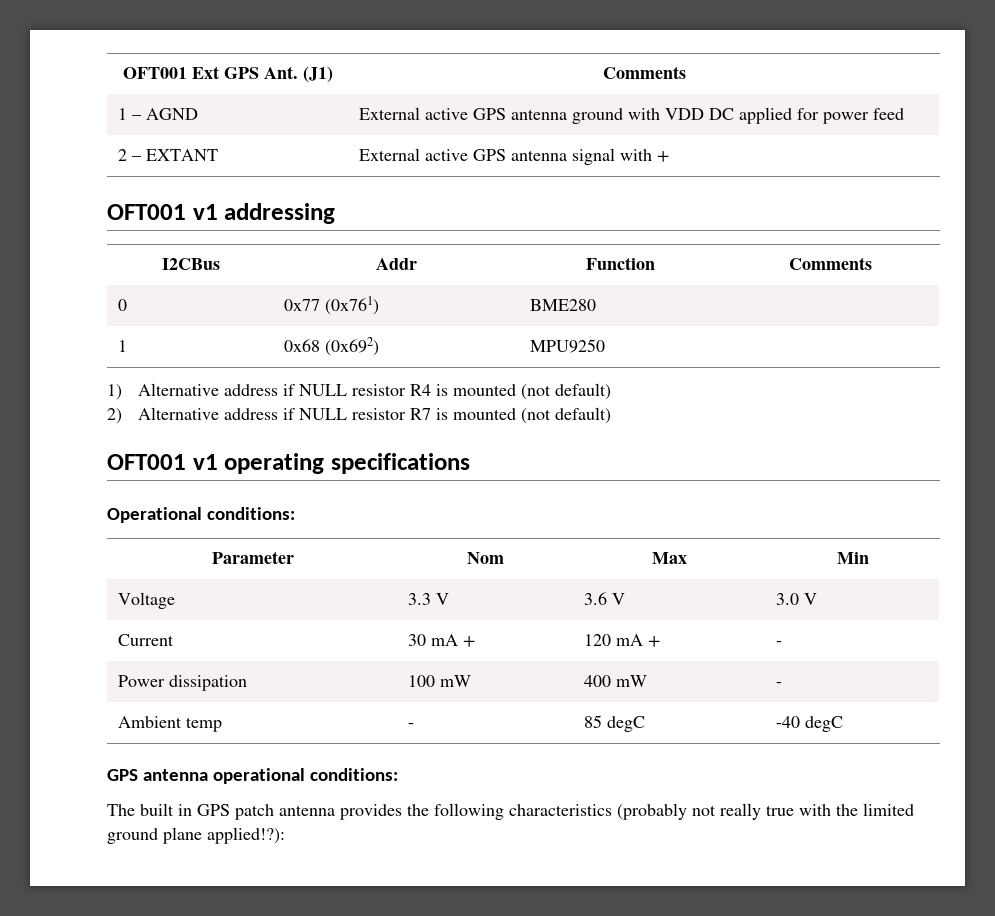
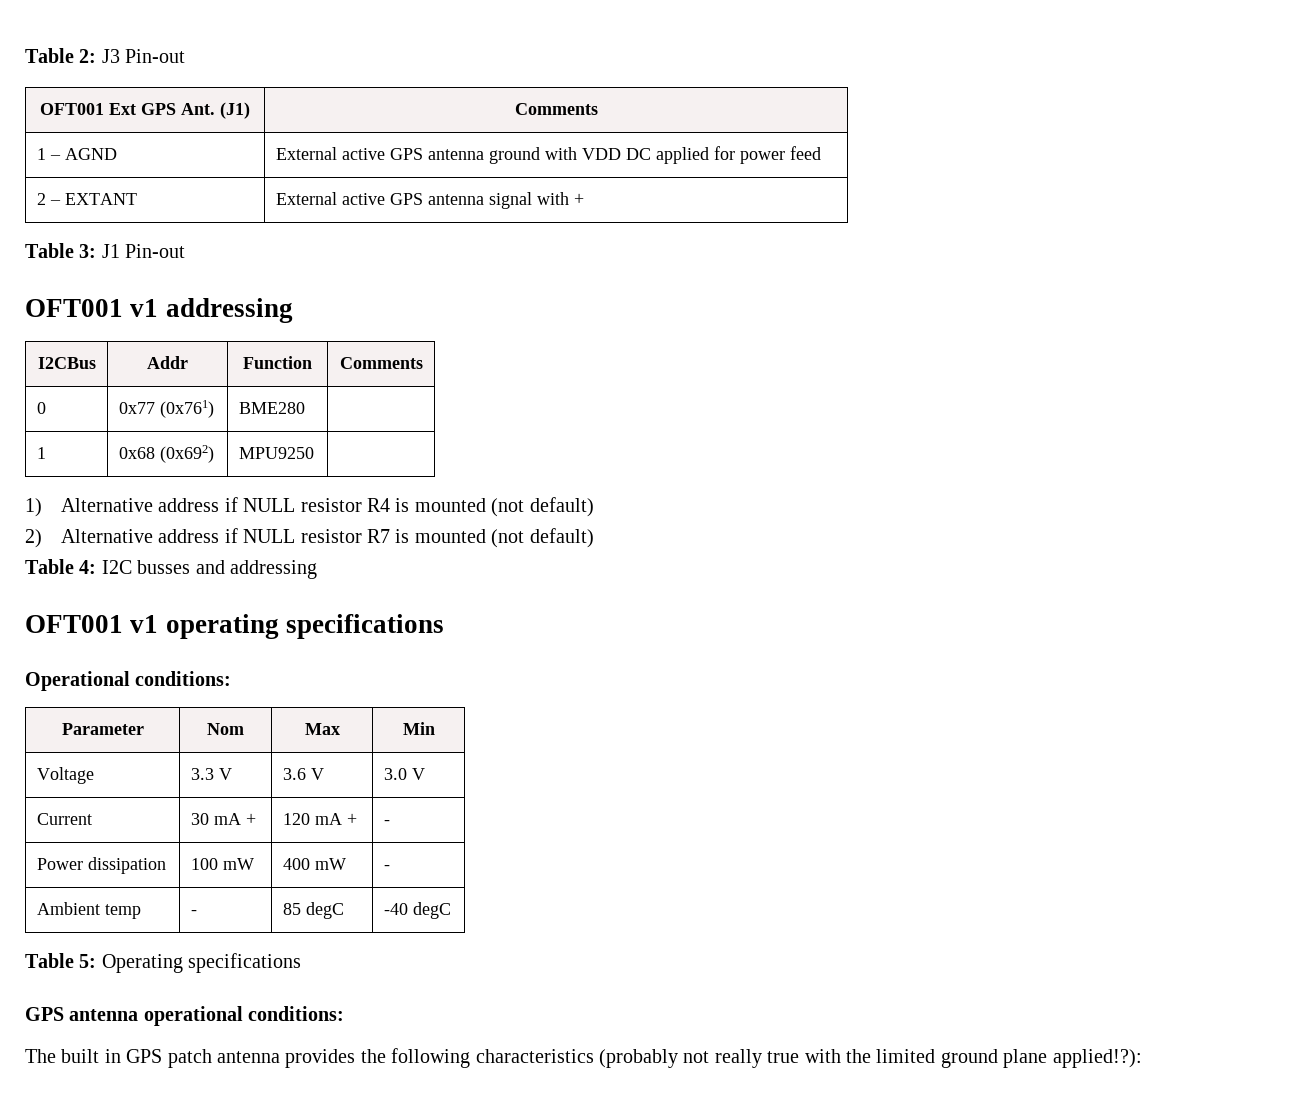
(123, 73) none -> [25,48,186,63] Table 2: J3 Pin-out //
(670, 156) none -> [25,243,186,258] // Table 3: J1 Pin-out
(612, 415) none -> [25,559,317,579] // Table 4: I2C busses and addressing
(844, 724) none -> [25,953,302,973] // Table 5: Operating specifications

